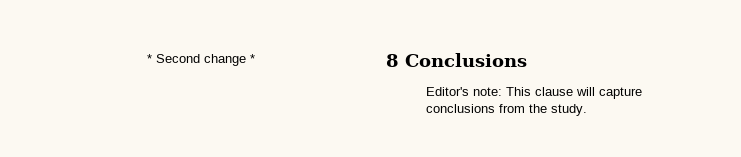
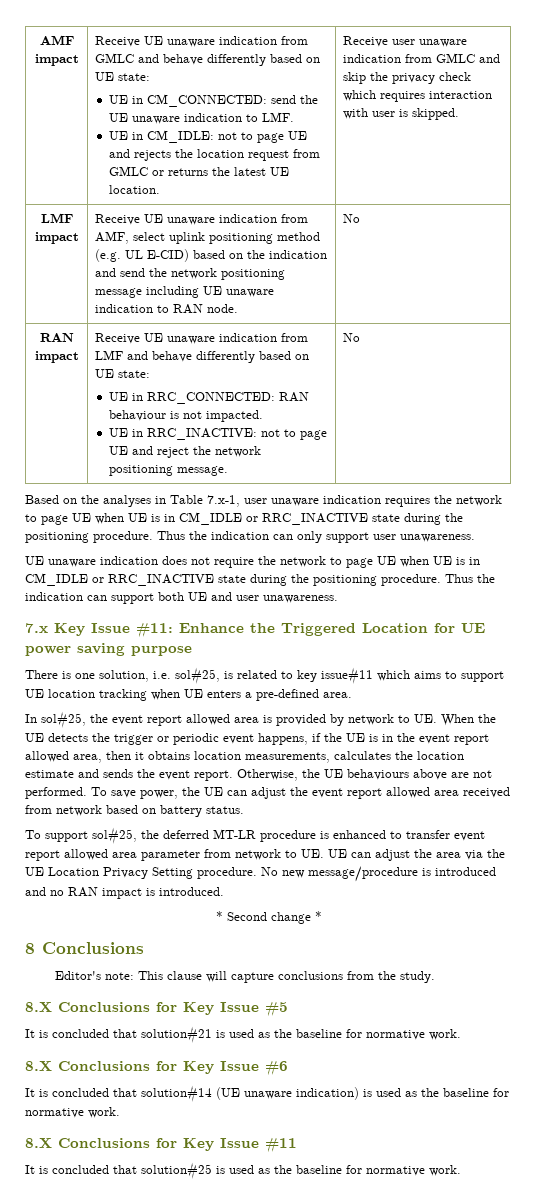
(146, 58) none -> [39,35,74,45] [34,54,79,66] [94,36,308,47] [94,53,320,66] [94,72,150,81] [108,94,318,107] [108,112,294,124] [108,130,307,143] [108,149,320,161] [108,166,289,176] [108,185,160,194] [342,36,467,47] [342,53,500,63] [342,72,471,84] [342,90,492,102] [342,108,459,120] [40,213,73,223] [34,232,79,244] [94,214,308,225] [94,231,320,244] [94,249,327,262] [94,268,285,280] [94,286,274,298] [94,304,238,314] [342,214,360,223] [39,333,74,342] [34,351,79,363] [94,333,308,344] [94,350,309,363] [94,369,150,378] [108,392,309,404] [108,410,263,422] [108,428,327,440] [108,446,261,458] [108,465,228,476] [342,333,360,342] [25,495,502,507] [25,512,463,525] [25,531,475,543] [25,556,480,568] [25,573,495,586] [25,592,338,604] [25,622,485,638] [25,643,192,656] [25,667,504,684] [25,689,352,701] [25,711,496,728] [25,733,489,745] [25,751,464,763] [25,769,492,781] [25,787,510,799] [25,805,244,817] [25,827,485,844] [25,849,505,861] [25,866,496,882] [25,887,224,899] AMF impact | Receive UE unaware indication from GMLC and behave differently based on UE state: // UE in CM_CONNECTED: send the UE unaware indication to LMF. // UE in CM_IDLE: not to page UE and rejects the location request from GMLC or returns the latest UE location. | Receive user unaware indication from GMLC and skip the privacy check which requires interaction with user is skipped. // LMF impact | Receive UE unaware indication from AMF, select uplink positioning method (e.g. UL E-CID) based on the indication and send the network positioning message including UE unaware indication to RAN node. | No // RAN impact | Receive UE unaware indication from LMF and behave differently based on UE state: // UE in RRC_CONNECTED: RAN behaviour is not impacted. // UE in RRC_INACTIVE: not to page UE and reject the network positioning message. | No // Based on the analyses in Table 7.x-1, user unaware indication requires the network to page UE when UE is in CM_IDLE or RRC_INACTIVE state during the positioning procedure. Thus the indication can only support user unawareness. // UE unaware indication does not require the network to page UE when UE is in CM_IDLE or RRC_INACTIVE state during the positioning procedure. Thus the indication can support both UE and user unawareness. // 7.x Key Issue #11: Enhance the Triggered Location for UE power saving purpose // There is one solution, i.e. sol#25, is related to key issue#11 which aims to support UE location tracking when UE enters a pre-defined area. // In sol#25, the event report allowed area is provided by network to UE. When the UE detects the trigger or periodic event happens, if the UE is in the event report allowed area, then it obtains location measurements, calculates the location estimate and sends the event report. Otherwise, the UE behaviours above are not performed. To save power, the UE can adjust the event report allowed area received from network based on battery status. // To support sol#25, the deferred MT-LR procedure is enhanced to transfer event report allowed area parameter from network to UE. UE can adjust the area via the UE Location Privacy Setting procedure. No new message/procedure is introduced and no RAN impact is introduced. //
(588, 110) none -> [25,1001,288,1017] [25,1026,461,1043] [25,1060,288,1076] [25,1085,509,1102] [25,1107,120,1118] [25,1137,297,1153] [25,1162,461,1179] // 8.X Conclusions for Key Issue #5 // It is concluded that solution#21 is used as the baseline for normative work. // 8.X Conclusions for Key Issue #6 // It is concluded that solution#14 (UE unaware indication) is used as the baseline for normative work. // 8.X Conclusions for Key Issue #11 // It is concluded that solution#25 is used as the baseline for normative work.

